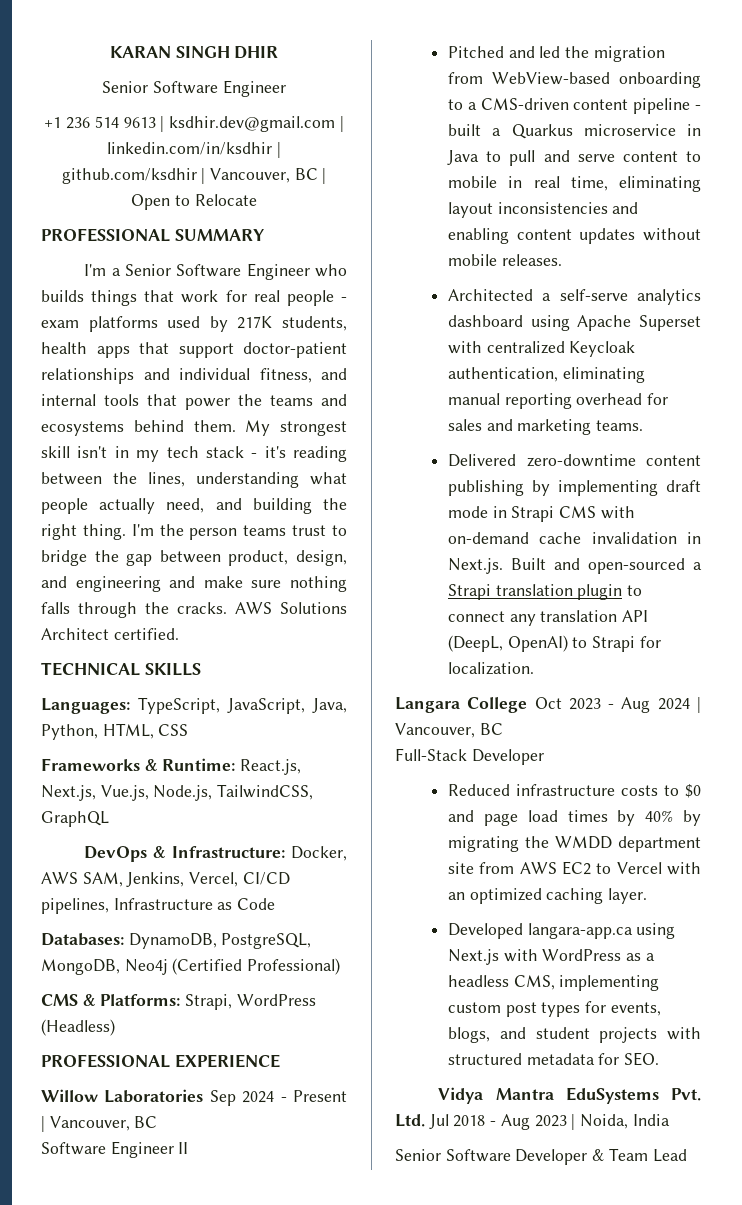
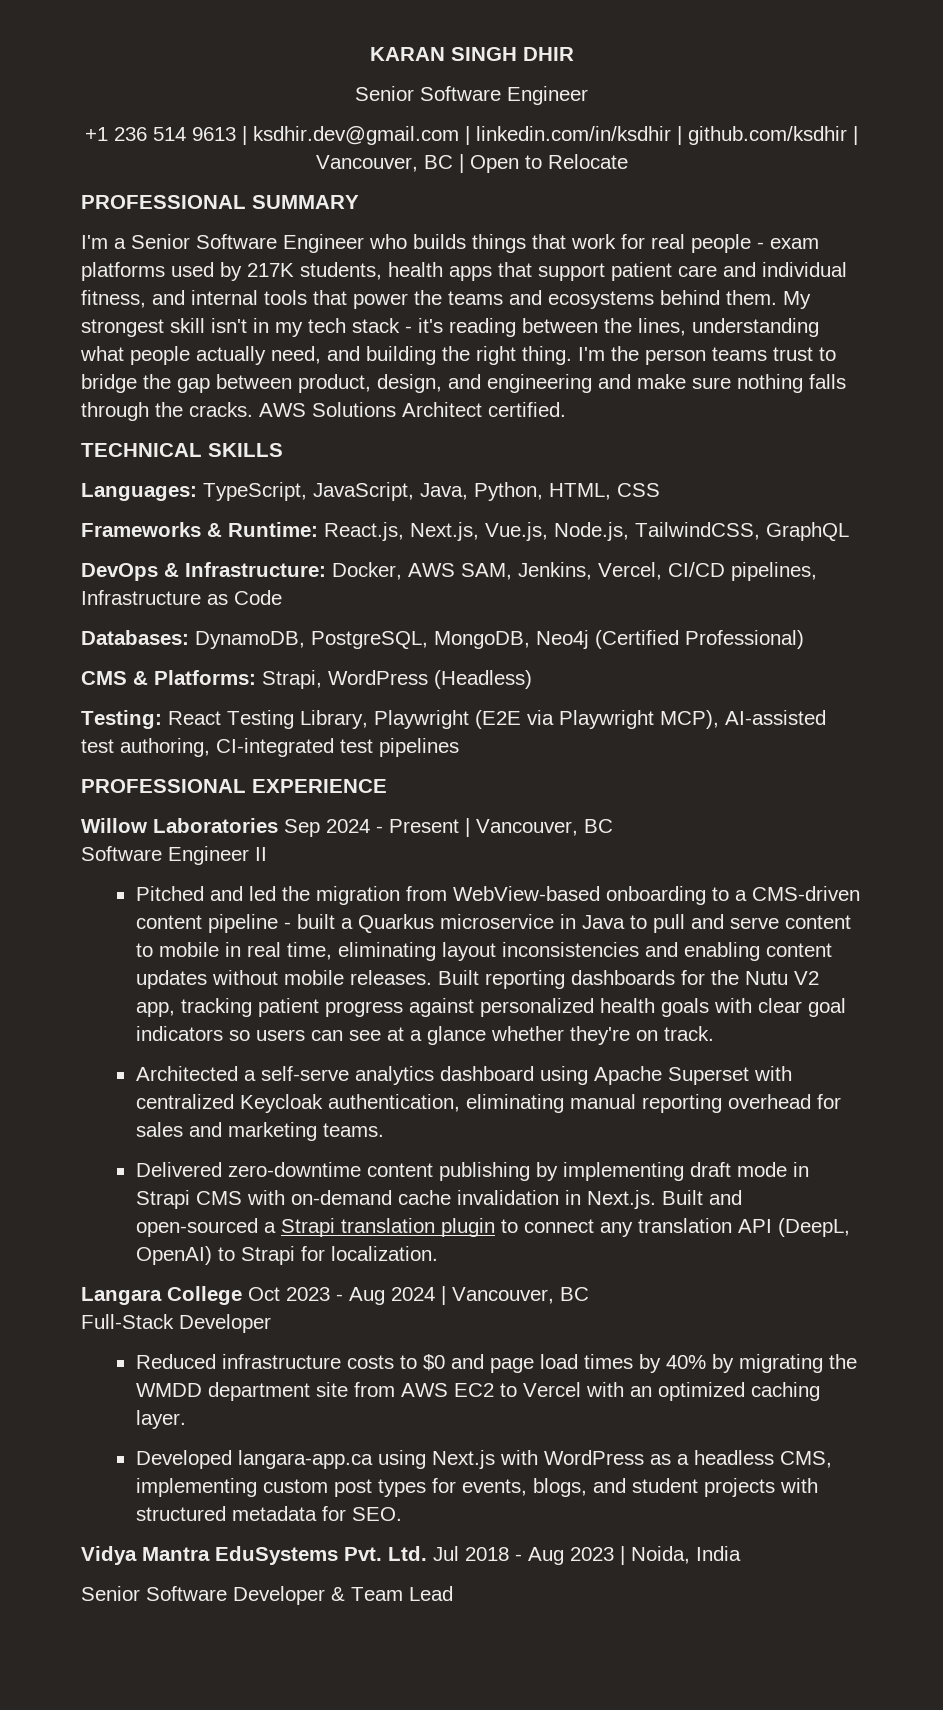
[243,342,347,358] [41,368,134,384] doctor-patient relationships -> [611,262,717,281] patient care
(115, 1027) none -> [81,710,826,729] [81,738,459,757] // Testing: React Testing Library, Playwright (E2E via Playwright MCP), AI-assisted test authoring, CI-integrated test pipelines
(562, 260) none -> [437,970,819,989] [135,998,846,1017] [135,1026,714,1045] Built reporting dashboards for the Nutu V2 app, tracking patient progress against personalized health goals with clear goal indicators so users can see at a glance whether they're on track.

